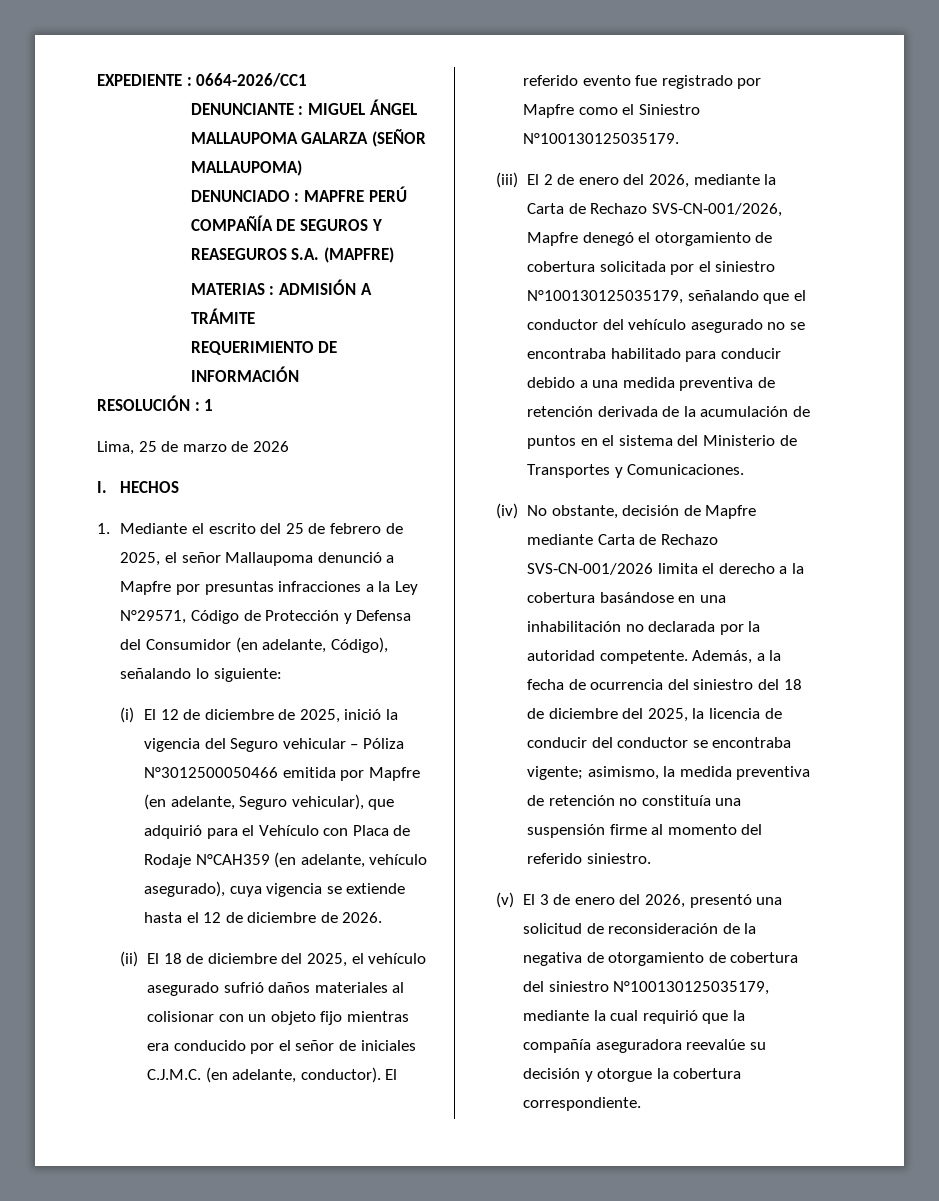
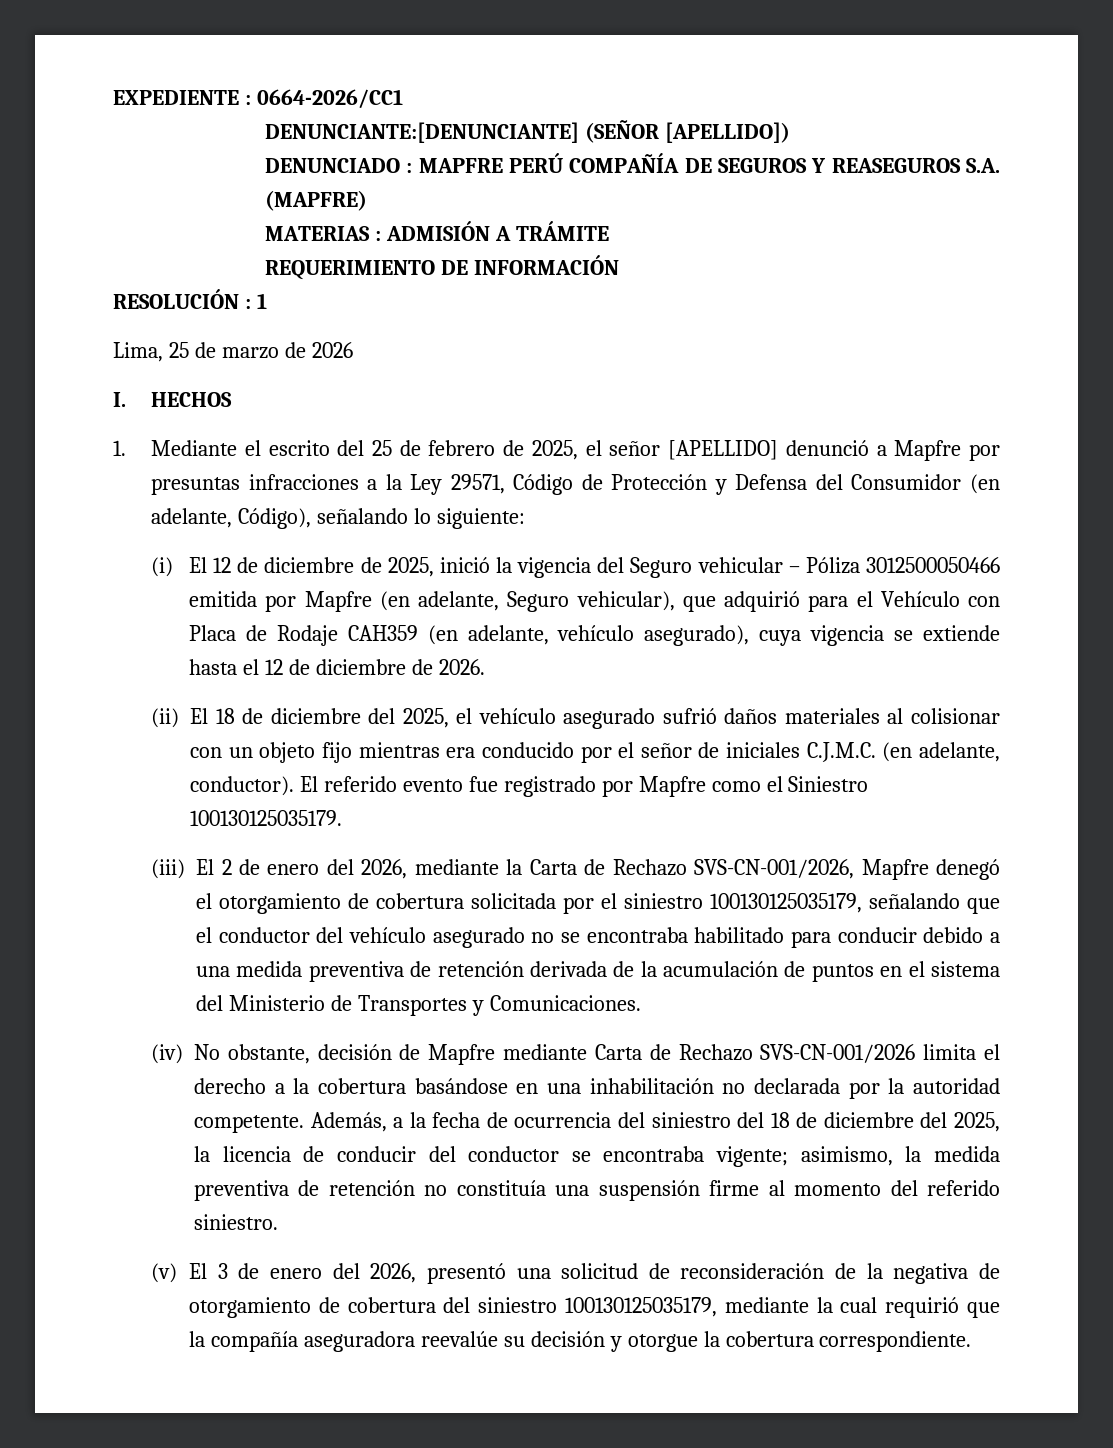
[190,99,417,115] [190,129,427,147] [190,160,302,176] DENUNCIANTE : MIGUEL ÁNGEL MALLAUPOMA GALARZA (SEÑOR MALLAUPOMA) -> [265,120,791,143] DENUNCIANTE:[DENUNCIANTE] (SEÑOR [APELLIDO])
[225,552,314,566] Mallaupoma -> [668,440,779,460] [APELLIDO]
[120,610,187,624] N°29571, -> [450,474,505,494] 29571,
[143,767,278,778] N°3012500050466 -> [866,557,1001,573] 3012500050466
[195,854,270,865] N°CAH359 -> [347,625,418,641] CAH359
[522,133,679,144] N°100130125035179. -> [190,810,343,826] 100130125035179.
[526,290,683,304] N°100130125035179, -> [710,893,863,913] 100130125035179,
[613,981,770,995] N°100130125035179, -> [565,1297,718,1317] 100130125035179,

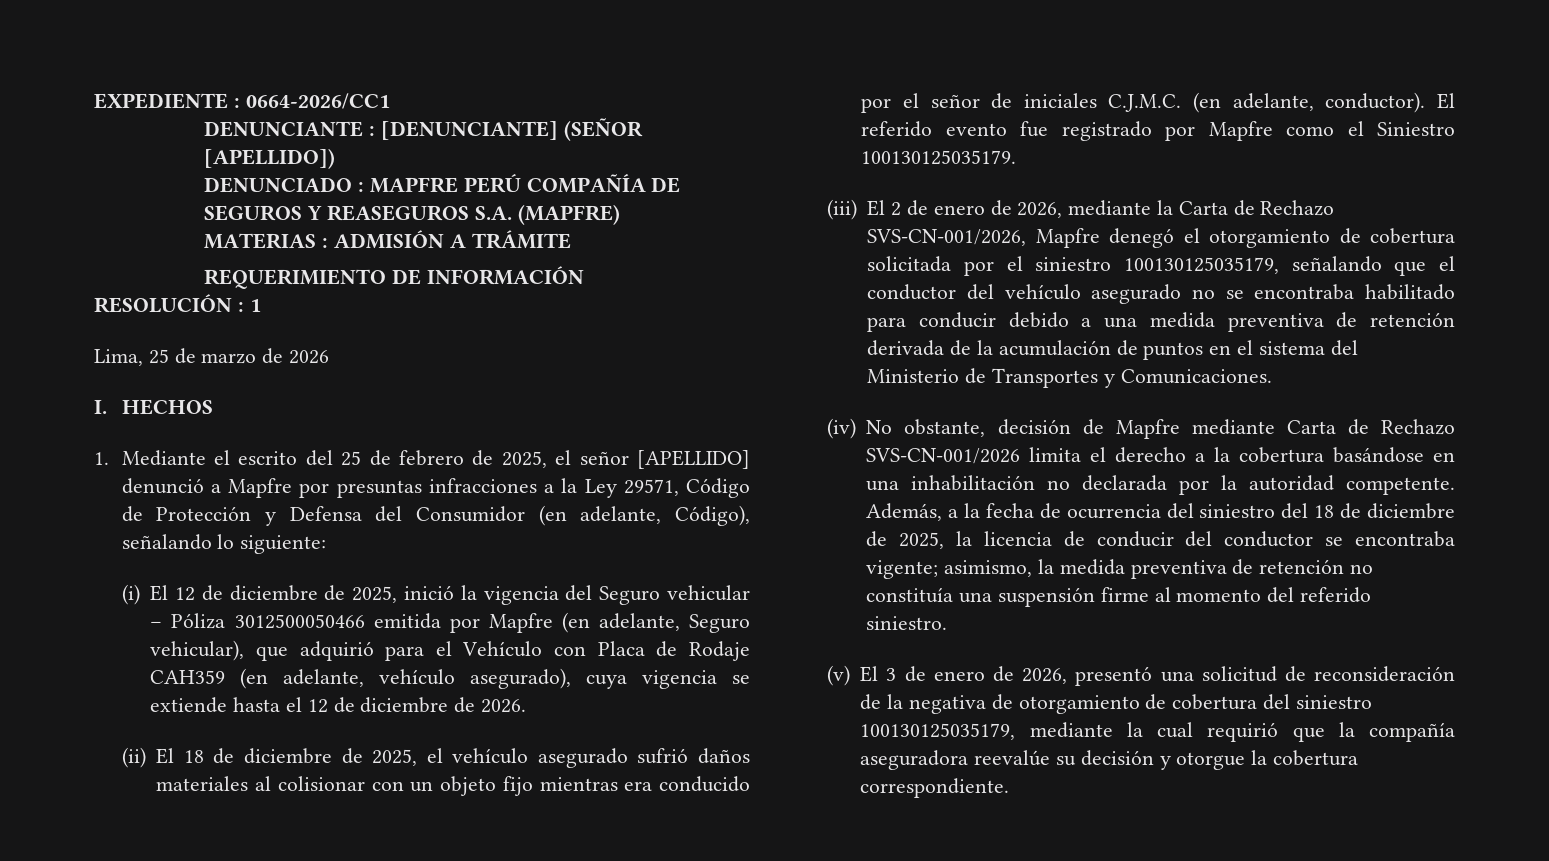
[265,122,580,143] DENUNCIANTE:[DENUNCIANTE] -> [204,121,558,140] DENUNCIANTE : [DENUNCIANTE]
[368,708,396,724] del -> [341,748,363,764] de
[326,859,354,875] del -> [990,200,1012,216] de
[920,1112,948,1128] del -> [866,531,888,547] de
[332,1263,360,1279] del -> [992,666,1014,682] de

